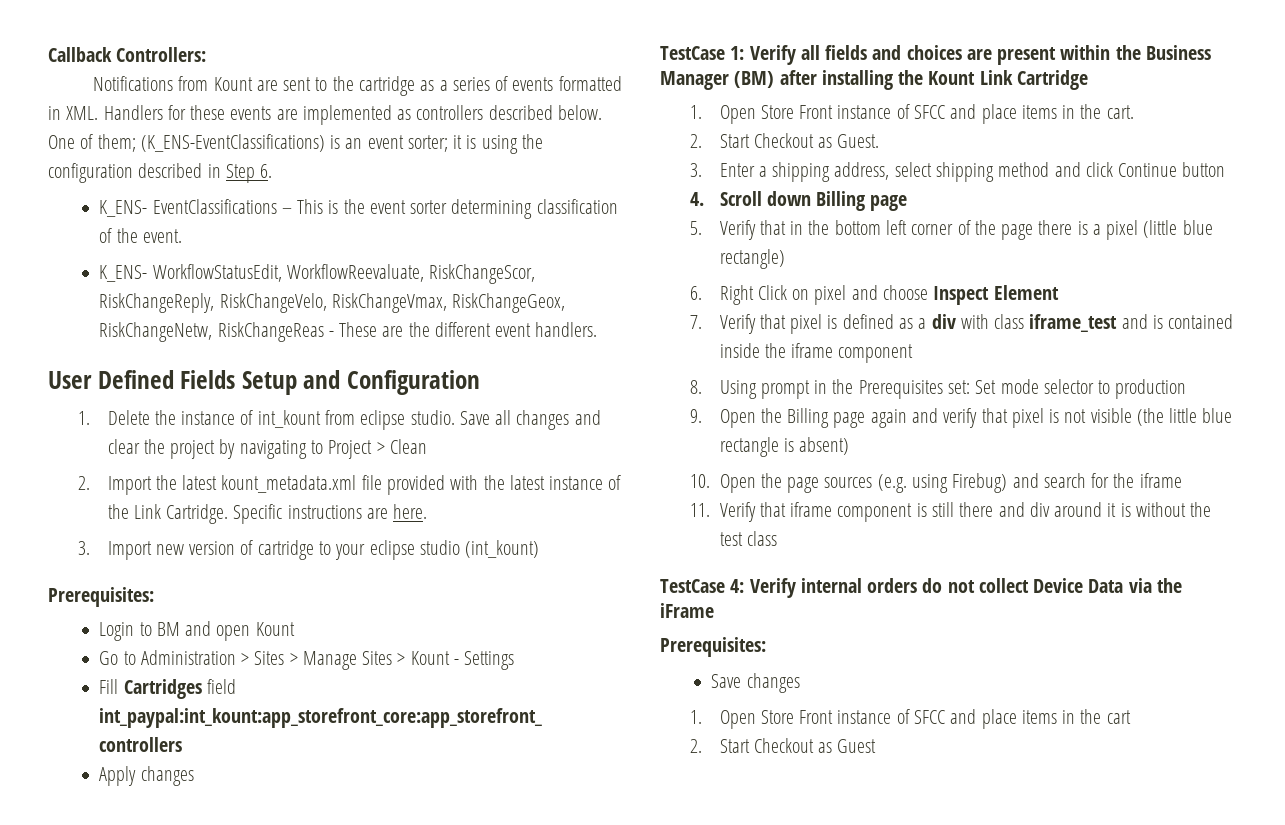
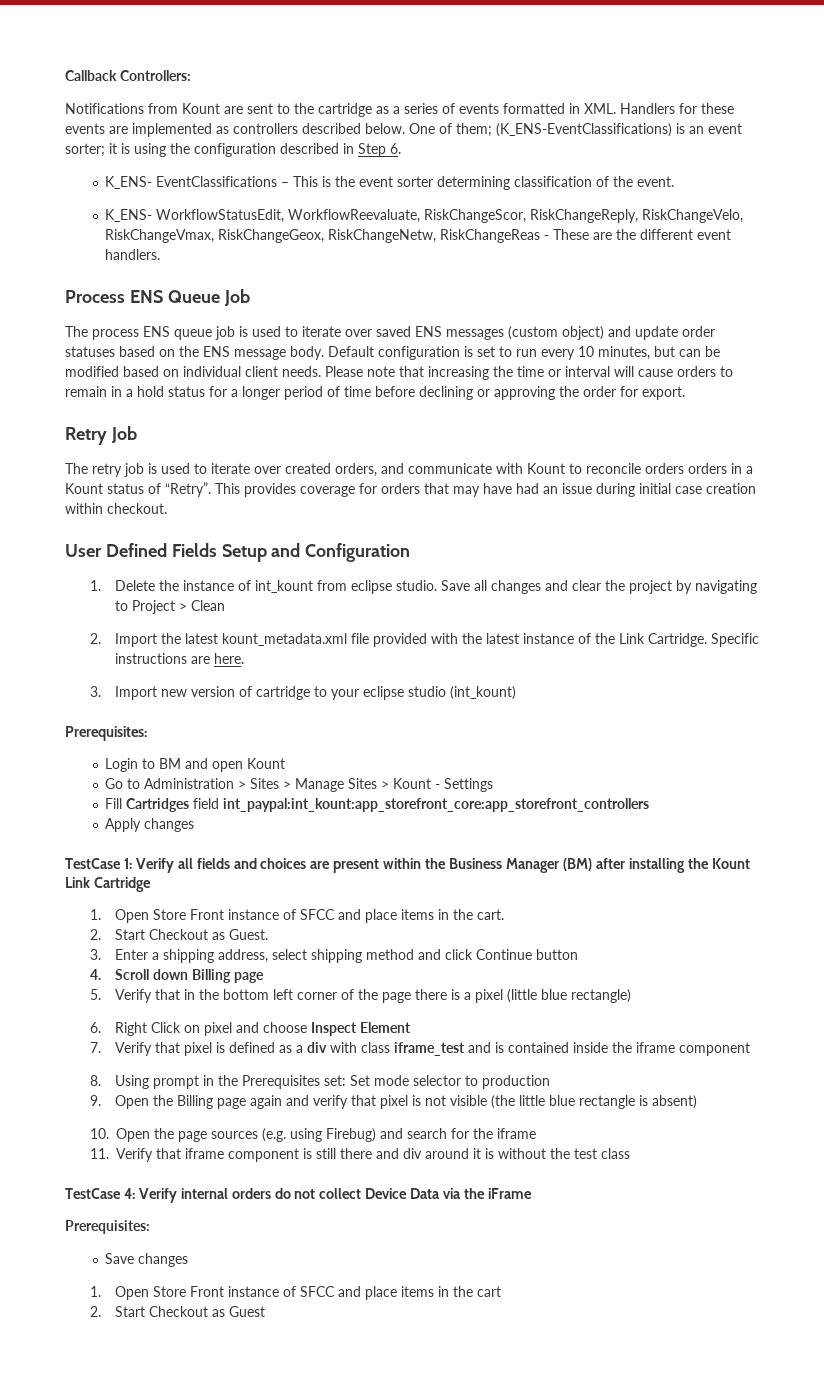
(598, 329) none -> [65,289,250,306] [65,326,715,340] [65,346,720,360] [65,366,733,380] [65,386,685,400] [65,426,137,445] [65,463,753,477] [65,482,756,497] [65,503,167,514] // Process ENS Queue Job // The process ENS queue job is used to iterate over saved ENS messages (custom object) and update order statuses based on the ENS message body. Default configuration is set to run every 10 minutes, but can be modified based on individual client needs. Please note that increasing the time or interval will cause orders to remain in a hold status for a longer period of time before declining or approving the order for export. // Retry Job // The retry job is used to iterate over created orders, and communicate with Kount to reconcile orders orders in a Kount status of “Retry”. This provides coverage for orders that may have had an issue during initial case creation within checkout.

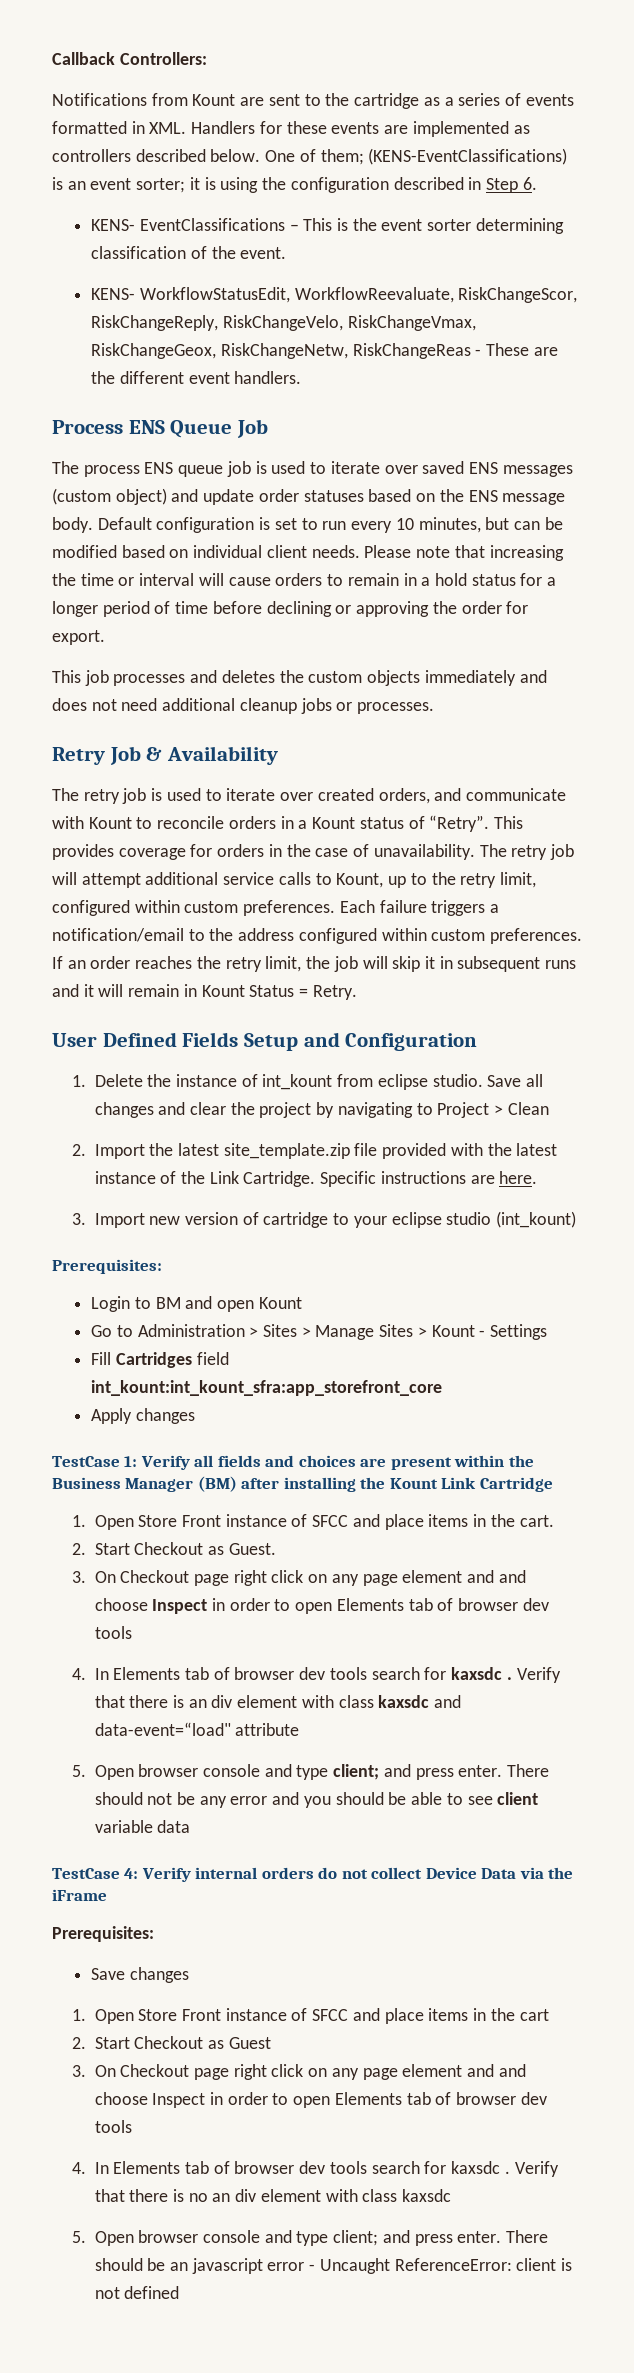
[496,123,672,137] (K_ENS-EventClassifications) -> [368,148,568,165] (KENS-EventClassifications)
[105,176,153,189] K_ENS- -> [91,219,136,231] KENS-
[105,209,153,222] K_ENS- -> [91,288,136,300] KENS-
(685, 393) none -> [52,670,547,686] [52,698,435,714] // This job processes and deletes the custom objects immediately and does not need additional cleanup jobs or processes.
(137, 434) none -> [146,746,279,765] & Availability
[688,463,727,474] orders -> (276, 822) none
[424,483,756,497] [65,503,167,514] that may have had an issue during initial case creation within checkout. -> [268,844,574,860] [52,872,536,888] [52,900,500,916] [52,928,583,944] [52,956,577,972] [52,984,357,1000] in the case of unavailability. The retry job will attempt additional service calls to Kount, up to the retry limit, configured within custom preferences. Each failure triggers a notification/email to the address configured within custom preferences. If an order reaches the retry limit, the job will skip it in subsequent runs and it will remain in Kount Status = Retry.
[221,633,347,646] kount_metadata.xml -> [223,1143,350,1159] site_template.zip
[223,798,650,812] int_paypal:int_kount:app_storefront_core:app_storefront_controllers -> [91,1380,443,1396] int_kount:int_kount_sfra:app_storefront_core
[114,949,578,963] [89,969,264,983] [89,989,631,1003] [89,1022,411,1036] [89,1042,750,1056] [89,1075,550,1089] [89,1095,697,1109] [89,1128,536,1142] [89,1148,630,1162] Enter a shipping address, select shipping method and click Continue button // 4. Scroll down Billing page // 5. Verify that in the bottom left corner of the page there is a pixel (little blue rectangle) // 6. Right Click on pixel and choose Inspect Element // 7. Verify that pixel is defined as a div with class iframe_test and is contained inside the iframe component // 8. Using prompt in the Prerequisites set: Set mode selector to production // 9. Open the Billing page again and verify that pixel is not visible (the little blue rectangle is absent) // 10. Open the page sources (e.g. using Firebug) and search for the iframe // 11. Verify that iframe component is still there and div around it is without the test class -> [94,1570,526,1586] [94,1598,549,1614] [94,1626,132,1639] [71,1667,561,1683] [94,1695,462,1708] [94,1722,300,1736] [71,1764,550,1780] [94,1792,539,1808] [94,1820,191,1833] On Checkout page right click on any page element and and choose Inspect in order to open Elements tab of browser dev tools // 4. In Elements tab of browser dev tools search for kaxsdc . Verify that there is an div element with class kaxsdc and data-event=“load" attribute // 5. Open browser console and type client; and press enter. There should not be any error and you should be able to see client variable data
(265, 1311) none -> [71,2064,526,2080] [94,2092,547,2108] [94,2120,132,2133] [71,2161,559,2177] [94,2189,452,2202] [71,2230,549,2246] [94,2258,573,2274] [94,2286,180,2299] // 3. On Checkout page right click on any page element and and choose Inspect in order to open Elements tab of browser dev tools // 4. In Elements tab of browser dev tools search for kaxsdc . Verify that there is no an div element with class kaxsdc // 5. Open browser console and type client; and press enter. There should be an javascript error - Uncaught ReferenceError: client is not defined

